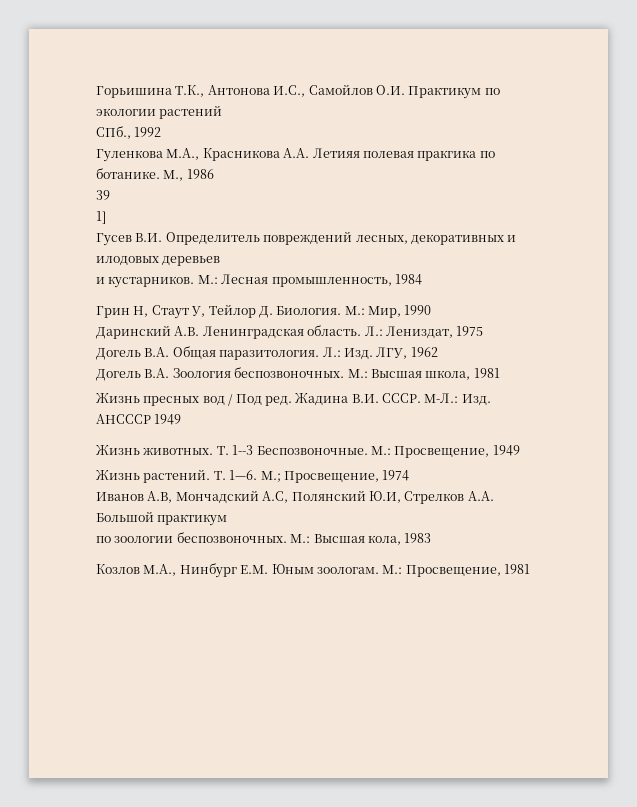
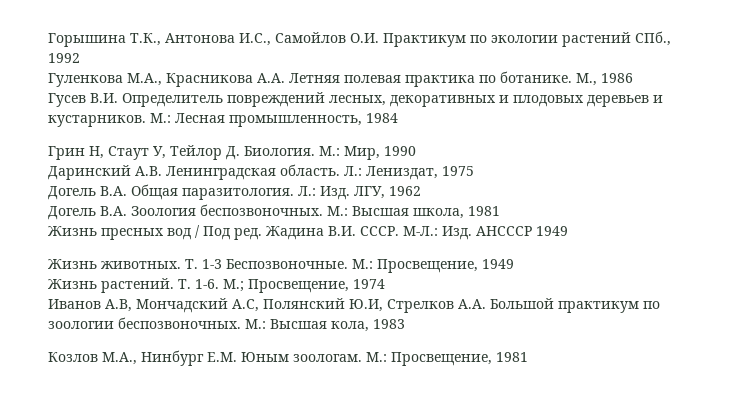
[96,86,172,98] Горьишина -> [48,33,126,47] Горышина
(223, 112) // -> (631, 39) none
[312,148,477,161] Летияя полевая пракгика -> [289,73,475,87] Летняя полевая практика
[96,190,110,200] [96,211,106,224] // 39 // 1] -> (633, 78) none
[96,256,159,266] илодовых -> [513,95,584,107] плодовых
(221, 261) // -> (649, 101) none
[232,445,254,455] 1--3 -> [202,259,222,269] 1-3
[229,470,258,480] 1—6. -> [195,279,219,289] 1-6.
(228, 520) // -> (639, 307) none

